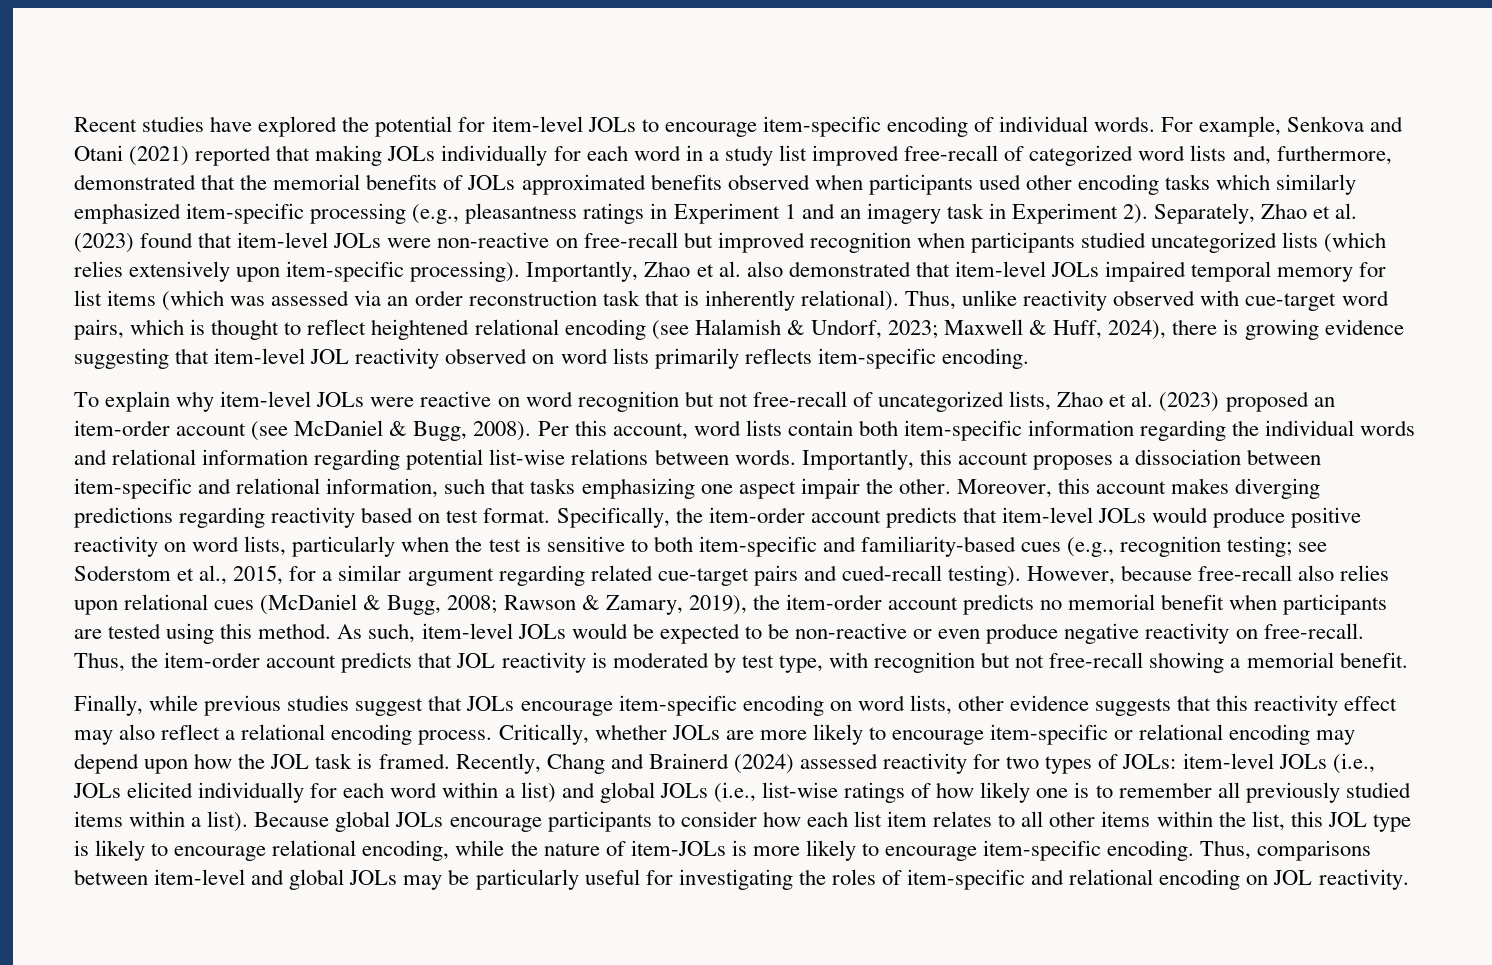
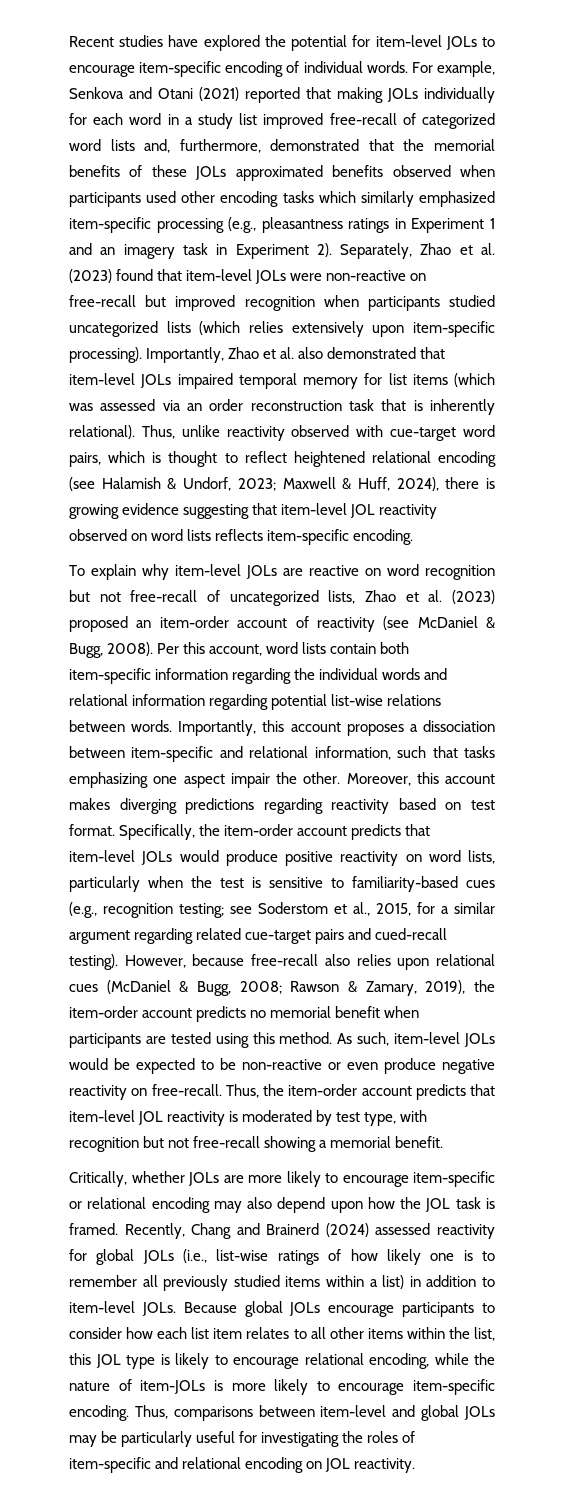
(464, 182) none -> [151,165,187,177] these
[654,348,739,369] primarily -> (212, 535) none
[370,397,415,407] were -> [282,568,303,576] are
(247, 429) none -> [295,616,375,632] of reactivity
[653,536,856,557] both item-specific and -> (344, 883) none
(453, 660) none -> [69,1110,135,1122] item-level
[74,695,1398,716] [74,724,493,745] Finally, while previous studies suggest that JOLs encourage item-specific encoding on word lists, other evidence suggests that this reactivity effect may also reflect a relational encoding process. -> (444, 1142) none
(1356, 737) none -> [247,1197,273,1209] also
[1006,753,1375,774] [73,782,595,803] two types of JOLs: item-level JOLs (i.e., JOLs elicited individually for each word within a list) and -> (87, 1255) none
[207,811,249,832] list). -> [382,1275,496,1289] [69,1301,176,1316] list) in addition to item-level JOLs.

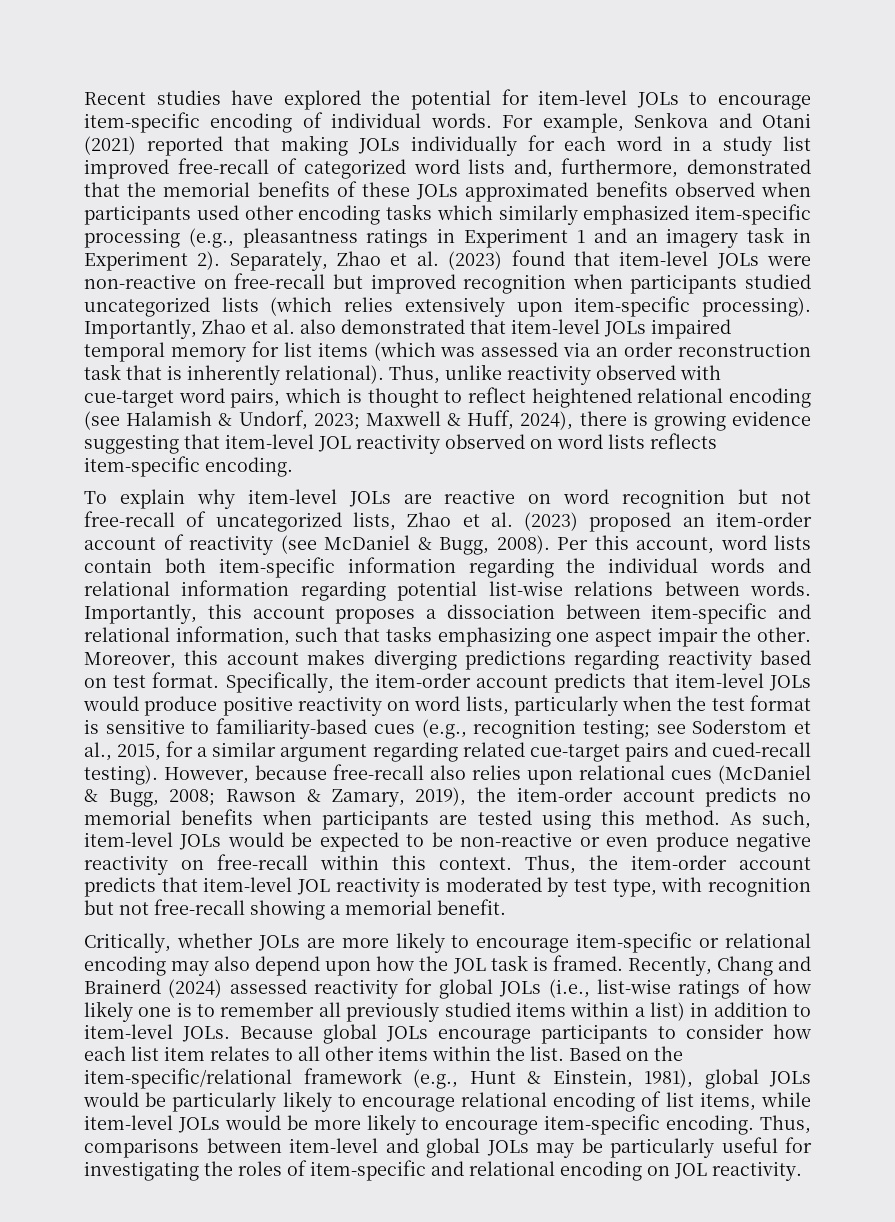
(244, 883) none -> [749,695,811,711] format
[335,1006,381,1018] benefit -> [181,809,254,825] benefits
[151,1084,222,1096] free-recall. -> [217,854,512,870] free-recall within this context.
[473,1327,495,1341] [69,1353,495,1369] [69,1379,223,1394] list, this JOL type is likely to encourage relational encoding, while the nature of item-JOLs is -> [530,1046,683,1061] [84,1068,811,1089] [83,1091,811,1112] [84,1115,308,1133] list. Based on the item-specific/relational framework (e.g., Hunt & Einstein, 1981), global JOLs would be particularly likely to encourage relational encoding of list items, while item-level JOLs would be

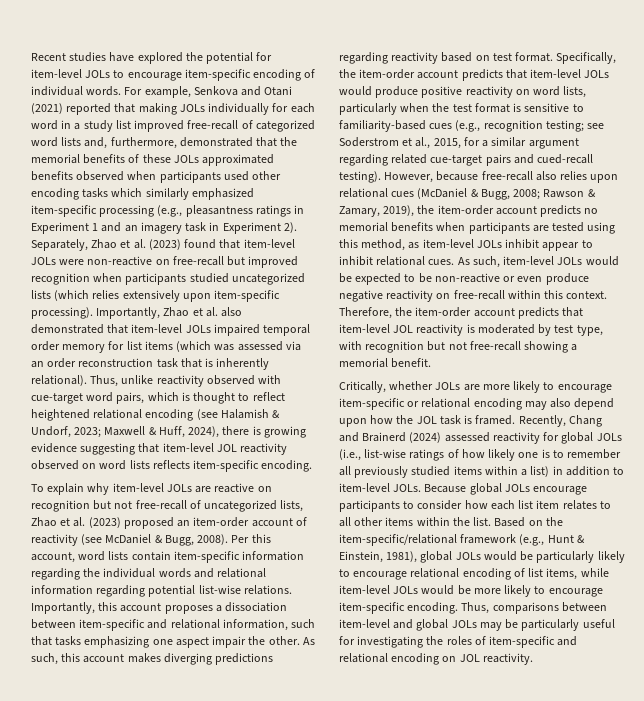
(165, 352) none -> [31,341,60,351] order
[563,489,610,504] word -> (272, 489) none
[164,558,206,573] both -> (171, 556) none
[574,581,812,596] relations between words. -> [243,585,292,595] relations.
[84,652,176,669] Moreover, -> [302,637,315,645] [31,653,58,665] As such,
[692,719,788,734] Soderstom -> [339,137,399,147] Soderstrom
[644,810,720,825] method. -> [361,239,593,251] [339,256,455,266] method, as item-level JOLs inhibit appear to inhibit relational cues.
[525,855,576,874] Thus, -> [339,307,392,319] Therefore,

